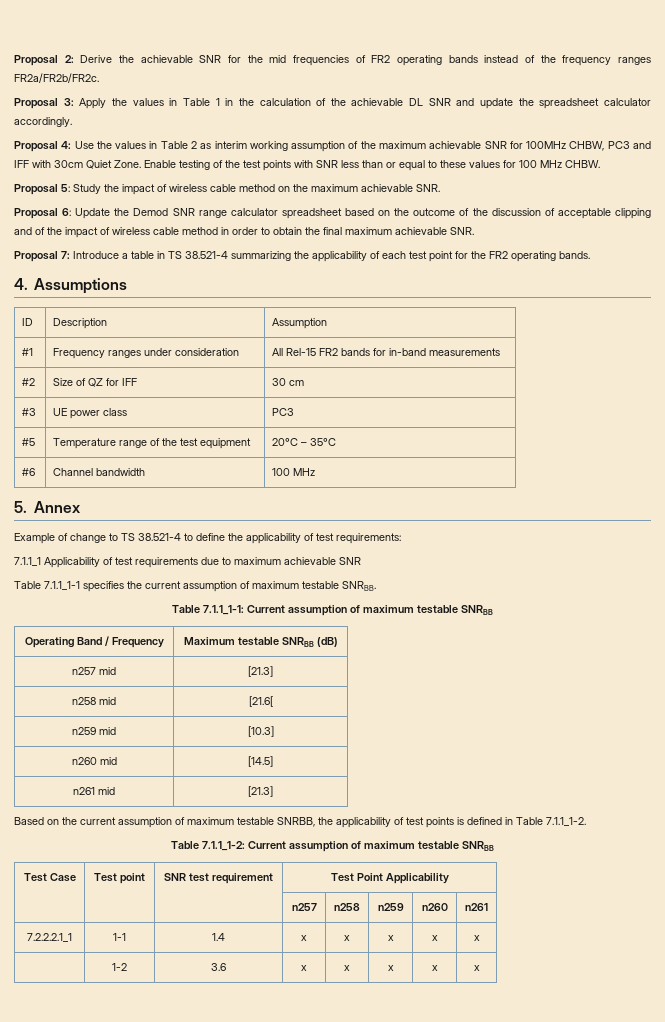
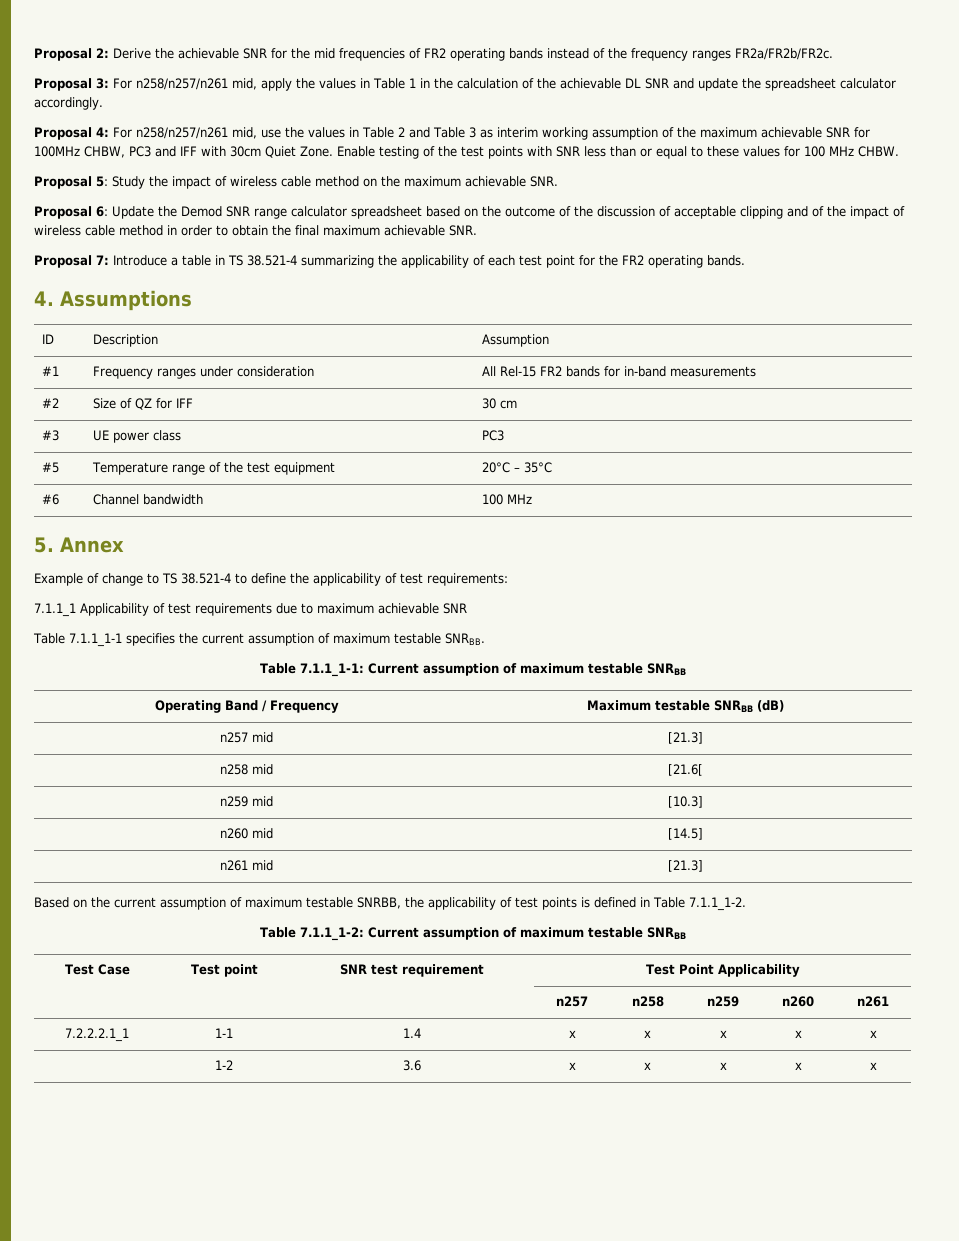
[79,98,107,109] Apply -> [113,78,292,91] For n258/n257/n261 mid, apply
[74,141,94,149] Use -> [113,127,281,139] For n258/n257/n261 mid, use
(197, 145) none -> [408,127,476,138] and Table 3

